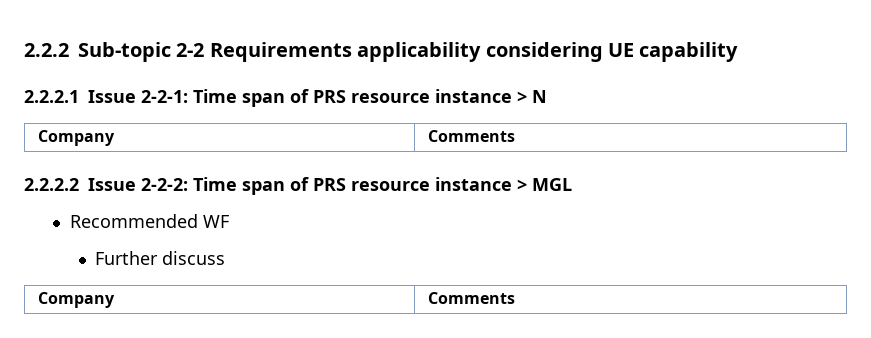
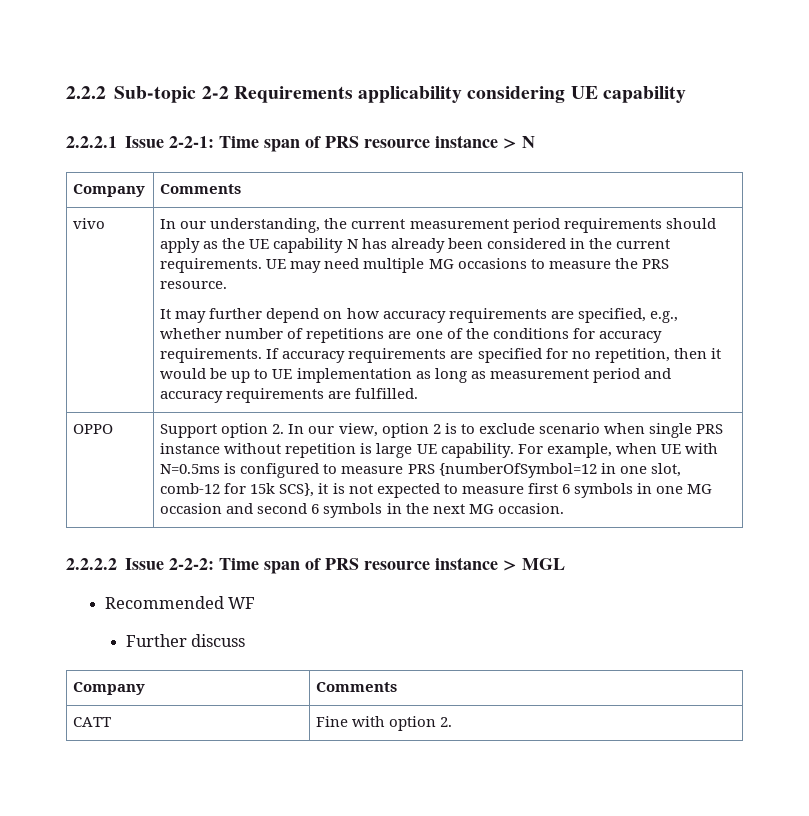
(516, 136) none -> [73,218,106,229] [160,218,716,233] [160,238,670,253] [160,258,669,273] [160,281,228,289] [160,308,678,323] [160,328,662,343] [160,348,721,363] [160,368,671,383] [160,388,419,403] [73,424,114,434] [160,423,723,438] [160,443,718,458] [160,463,681,478] [160,483,713,498] [160,503,564,518] // vivo | In our understanding, the current measurement period requirements should apply as the UE capability N has already been considered in the current requirements. UE may need multiple MG occasions to measure the PRS resource. // It may further depend on how accuracy requirements are specified, e.g., whether number of repetitions are one of the conditions for accuracy requirements. If accuracy requirements are specified for no repetition, then it would be up to UE implementation as long as measurement period and accuracy requirements are fulfilled. // OPPO | Support option 2. In our view, option 2 is to exclude scenario when single PRS instance without repetition is large UE capability. For example, when UE with N=0.5ms is configured to measure PRS {numberOfSymbol=12 in one slot, comb-12 for 15k SCS}, it is not expected to measure first 6 symbols in one MG occasion and second 6 symbols in the next MG occasion.
(516, 298) none -> [73,717,112,727] [316,716,453,731] // CATT | Fine with option 2.

